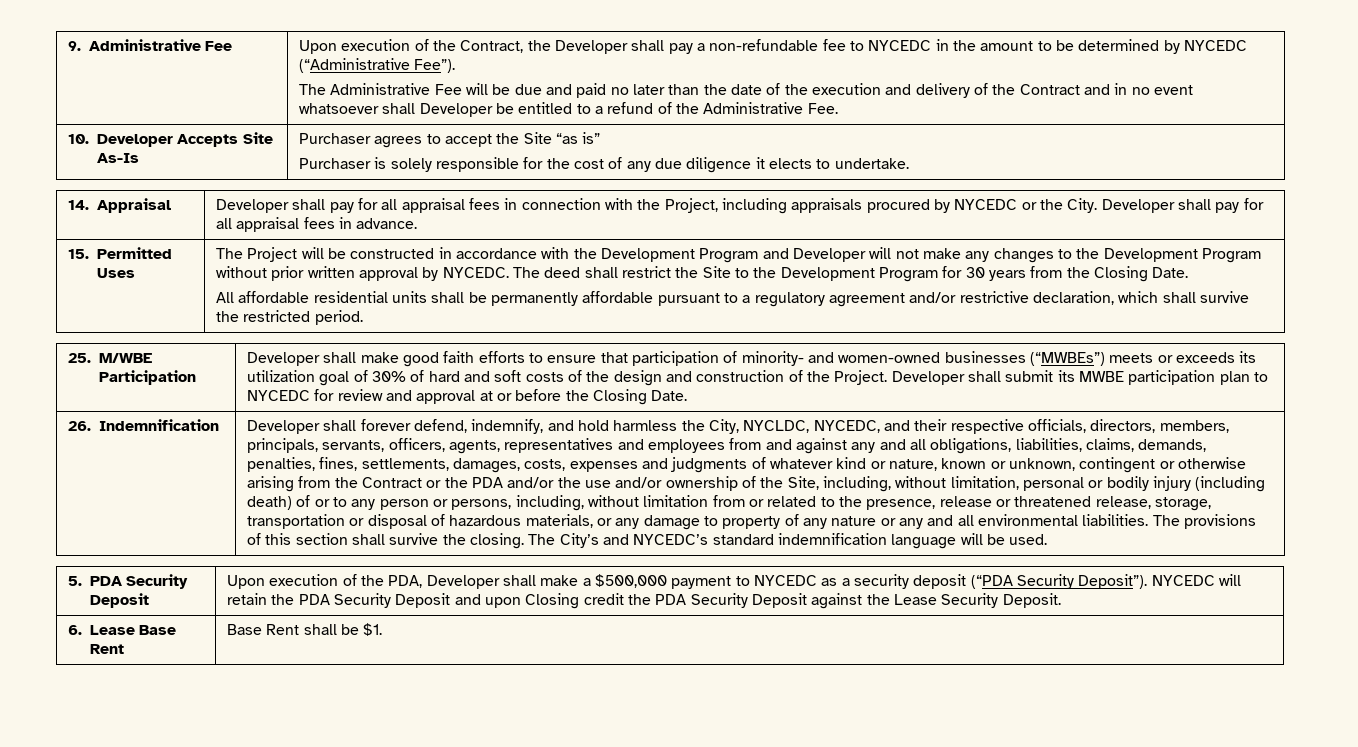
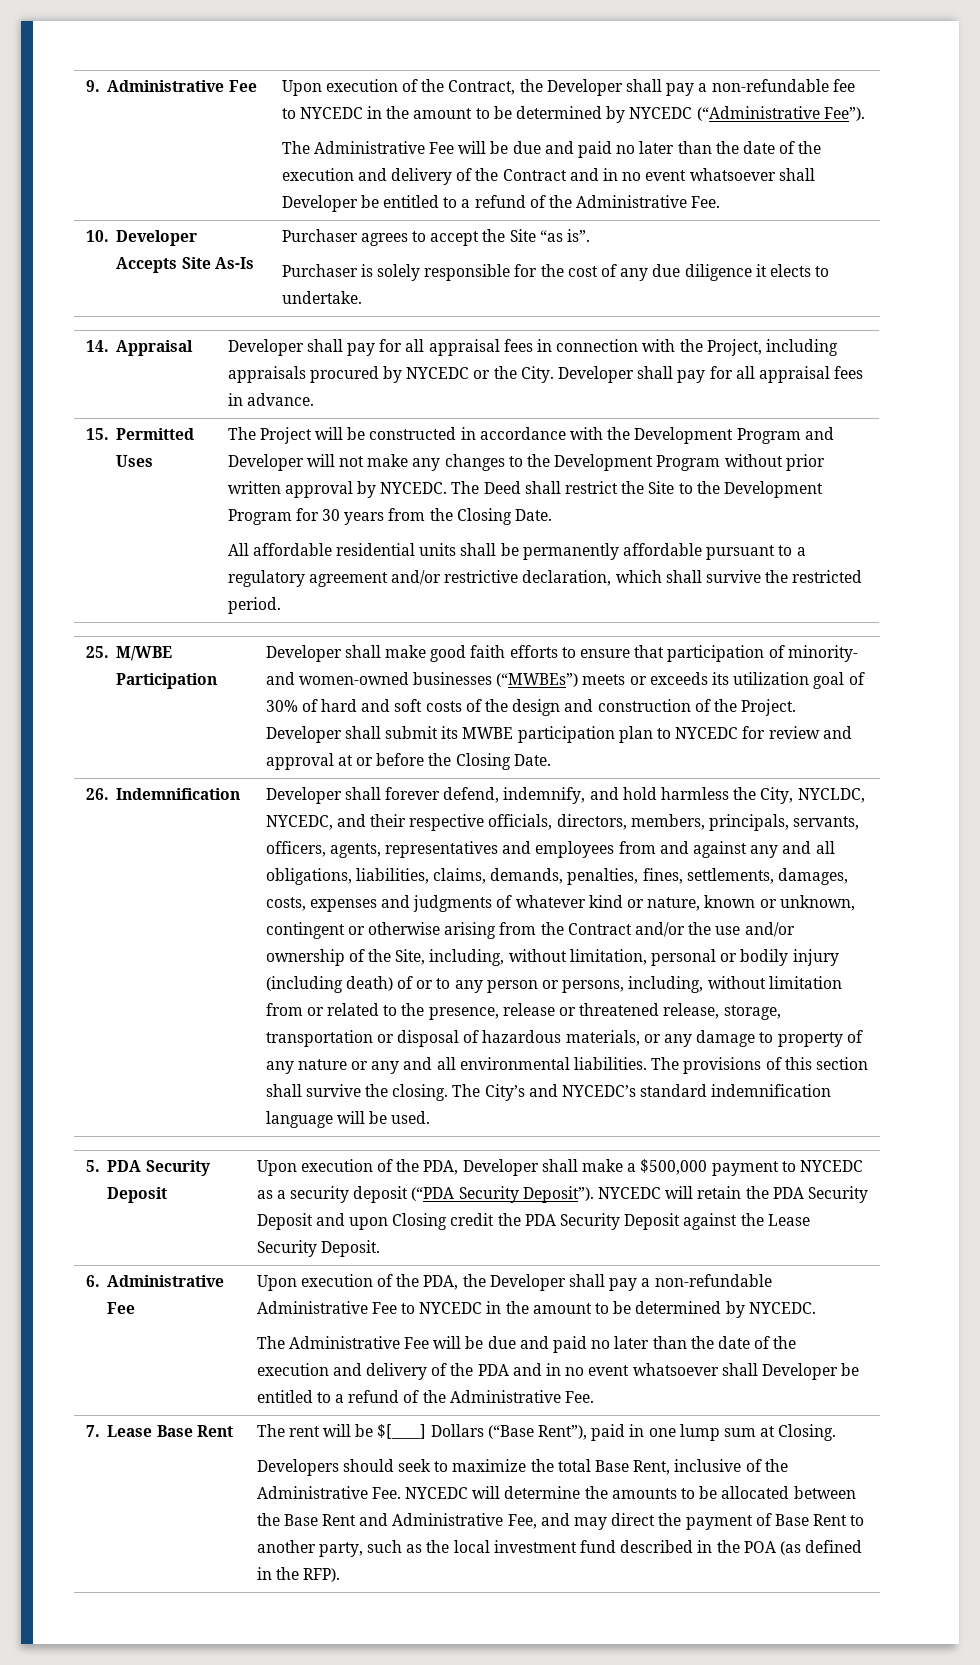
[582,132,601,144] is” -> [566,229,590,242] is”.
[544,267,581,278] deed -> [483,481,521,494] Deed
[426,477,504,488] or the PDA -> (632, 929) none
[90,625,177,635] [90,644,125,654] [227,623,383,636] Lease Base Rent | Base Rent shall be $1. -> [107,1275,225,1287] [107,1302,136,1314] [256,1274,772,1291] [256,1301,816,1318] [256,1336,797,1353] [256,1363,860,1380] [256,1390,594,1403] [85,1425,233,1437] [256,1424,837,1441] [256,1459,788,1476] [256,1486,856,1499] [256,1513,865,1530] [256,1540,863,1557] [256,1567,341,1582] Administrative Fee | Upon execution of the PDA, the Developer shall pay a non-refundable Administrative Fee to NYCEDC in the amount to be determined by NYCEDC. // The Administrative Fee will be due and paid no later than the date of the execution and delivery of the PDA and in no event whatsoever shall Developer be entitled to a refund of the Administrative Fee. // 7. Lease Base Rent | The rent will be $[____] Dollars (“Base Rent”), paid in one lump sum at Closing. // Developers should seek to maximize the total Base Rent, inclusive of the Administrative Fee. NYCEDC will determine the amounts to be allocated between the Base Rent and Administrative Fee, and may direct the payment of Base Rent to another party, such as the local investment fund described in the POA (as defined in the RFP).

